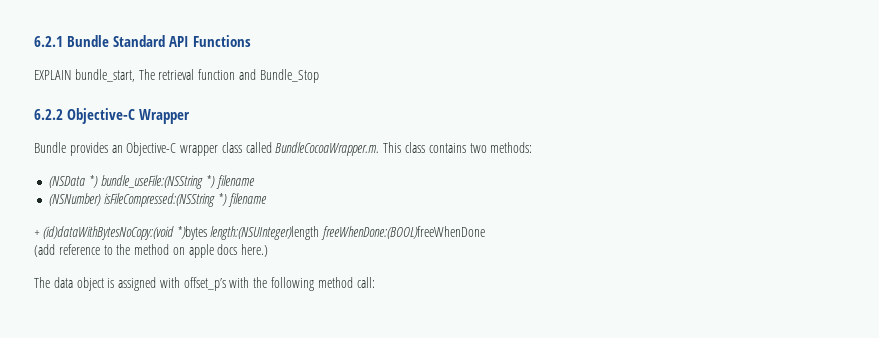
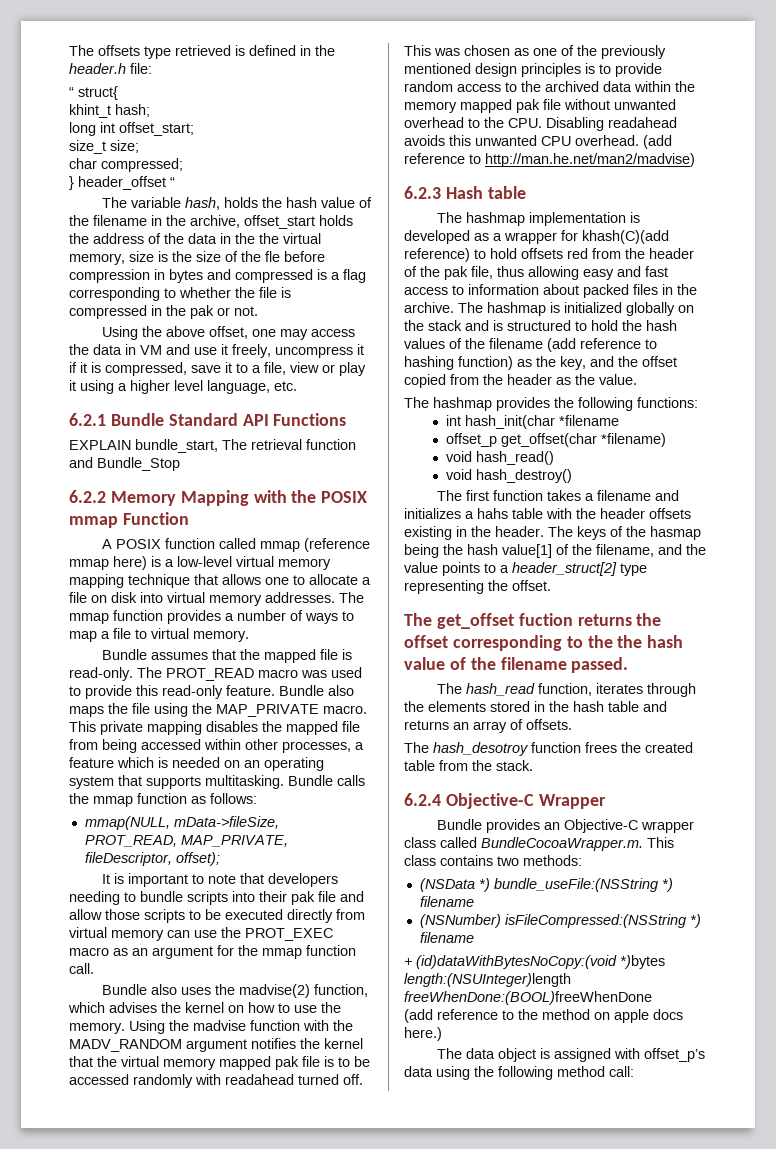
(34, 41) none -> [69,45,335,59] [69,63,152,74] [69,86,118,100] [69,104,150,118] [69,122,194,136] [69,140,139,154] [69,158,183,172] [69,176,175,190] [102,197,373,210] [69,215,353,229] [69,233,321,244] [69,251,325,265] [69,269,366,283] [69,287,291,301] [69,305,258,319] [102,326,356,340] [69,344,364,358] [69,362,366,376] [69,380,297,394] The offsets type retrieved is defined in the header.h file: // “ struct{ // khint_t hash; // long int offset_start; // size_t size; // char compressed; // } header_offset “ // The variable hash, holds the hash value of the filename in the archive, offset_start holds the address of the data in the the virtual memory, size is the size of the fle before compression in bytes and compressed is a flag corresponding to whether the file is compressed in the pak or not. // Using the above offset, one may access the data in VM and use it freely, uncompress it if it is compressed, save it to a file, view or play it using a higher level language, etc. //
(63, 114) none -> [110,490,368,506] [69,512,189,528] [102,538,371,552] [69,556,331,570] [69,574,371,588] [69,592,364,606] [69,610,354,624] [69,628,249,642] [102,649,353,663] [69,667,362,681] [69,685,354,699] [69,703,367,717] [69,721,360,735] [69,739,364,753] [69,757,324,771] [69,775,365,789] [69,793,257,807] [84,816,279,830] [84,835,288,847] [84,852,220,866] [102,873,339,887] [69,891,364,905] [69,909,365,923] [69,927,333,941] [69,945,356,959] [69,963,94,974] [102,984,369,998] [68,1002,341,1013] [69,1020,353,1034] [69,1038,363,1052] [69,1056,370,1070] [69,1074,363,1088] [404,45,666,59] [404,63,662,77] [404,81,695,92] [404,99,676,113] [404,117,677,131] [404,135,672,149] [404,153,695,167] [404,186,526,199] [437,212,641,226] [404,230,669,244] [404,248,694,262] [404,266,668,280] [404,284,697,298] [404,302,694,316] [404,320,677,331] [404,338,657,352] [404,356,677,370] [404,374,637,388] [404,397,698,411] [445,415,619,429] [445,433,666,447] [445,451,554,465] [445,469,572,483] [437,490,680,501] [404,508,691,519] [404,526,701,540] [404,544,706,558] [404,562,647,576] [404,580,551,594] [404,613,662,629] [404,635,684,651] [404,657,629,673] [437,683,697,697] [404,701,667,712] [404,719,572,733] [404,742,693,756] [404,760,533,771] [404,793,441,806] Memory Mapping with the POSIX mmap Function // A POSIX function called mmap (reference mmap here) is a low-level virtual memory mapping technique that allows one to allocate a file on disk into virtual memory addresses. The mmap function provides a number of ways to map a file to virtual memory. // Bundle assumes that the mapped file is read-only. The PROT_READ macro was used to provide this read-only feature. Bundle also maps the file using the MAP_PRIVATE macro. This private mapping disables the mapped file from being accessed within other processes, a feature which is needed on an operating system that supports multitasking. Bundle calls the mmap function as follows: // mmap(NULL, mData->fileSize, PROT_READ, MAP_PRIVATE, fileDescriptor, offset); // It is important to note that developers needing to bundle scripts into their pak file and allow those scripts to be executed directly from virtual memory can use the PROT_EXEC macro as an argument for the mmap function call. // Bundle also uses the madvise(2) function, which advises the kernel on how to use the memory. Using the madvise function with the MADV_RANDOM argument notifies the kernel that the virtual memory mapped pak file is to be accessed randomly with readahead turned off. This was chosen as one of the previously mentioned design principles is to provide random access to the archived data within the memory mapped pak file without unwanted overhead to the CPU. Disabling readahead avoids this unwanted CPU overhead. (add reference to http://man.he.net/man2/madvise) // 6.2.3 Hash table // The hashmap implementation is developed as a wrapper for khash(C)(add reference) to hold offsets red from the header of the pak file, thus allowing easy and fast access to information about packed files in the archive. The hashmap is initialized globally on the stack and is structured to hold the hash values of the filename (add reference to hashing function) as the key, and the offset copied from the header as the value. // The hashmap provides the following functions: // int hash_init(char *filename // offset_p get_offset(char *filename) // void hash_read() // void hash_destroy() // The first function takes a filename and initializes a hahs table with the header offsets existing in the header. The keys of the hasmap being the hash value[1] of the filename, and the value points to a header_struct[2] type representing the offset. // The get_offset fuction returns the offset corresponding to the the hash value of the filename passed. // The hash_read function, iterates through the elements stored in the hash table and returns an array of offsets. // The hash_desotroy function frees the created table from the stack. // 6.2.4
[229,277,250,288] with -> [404,1066,470,1080] data using

